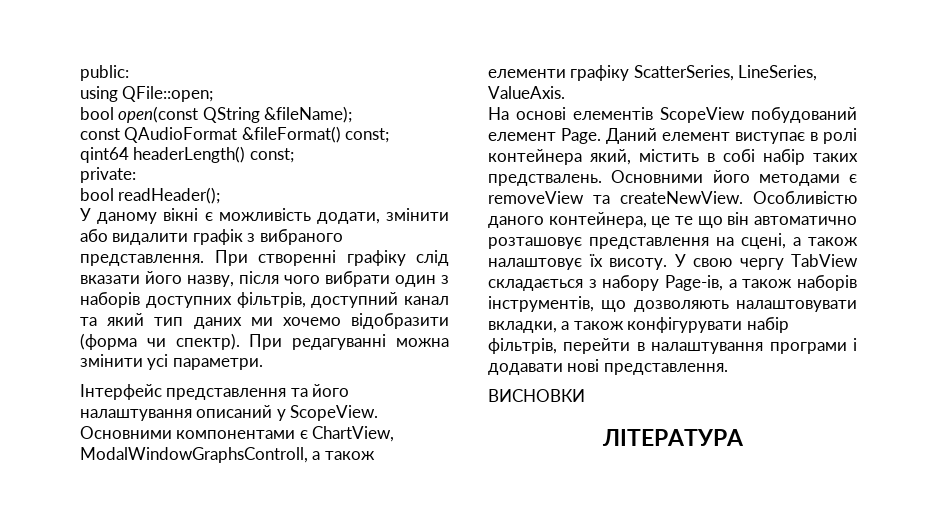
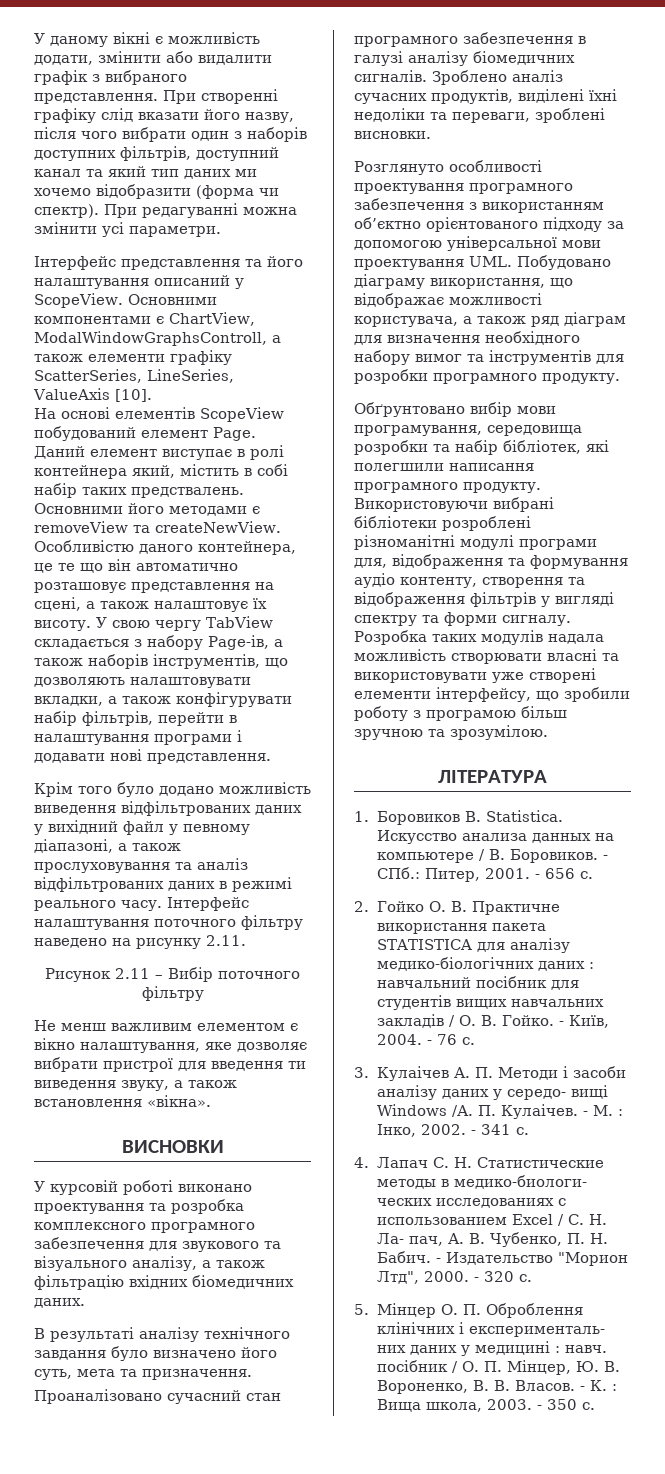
[80,65,129,81] [80,86,214,102] [80,106,353,123] [80,126,390,143] [80,146,294,163] [80,167,136,183] [80,187,221,204] public: // using QFile::open; // bool open(const QString &fileName); // const QAudioFormat &fileFormat() const; // qint64 headerLength() const; // private: // bool readHeader(); // -> (34, 38) none
[488,86,565,99] ValueAxis. -> [33,388,152,402] ValueAxis [10].
[488,389,585,402] [601,429,744,446] ВИСНОВКИ // ЛІТЕРАТУРА -> [34,782,311,797] [34,801,302,816] [34,820,250,835] [34,839,181,853] [34,858,248,873] [34,877,292,892] [34,897,249,911] [34,915,303,930] [34,935,246,949] [45,967,300,982] [141,986,204,1001] [34,1020,298,1031] [34,1038,307,1053] [34,1057,306,1072] [34,1080,237,1091] [34,1095,211,1107] [121,1140,224,1153] [34,1180,252,1195] [34,1199,244,1214] [34,1222,255,1233] [34,1237,281,1252] [34,1256,265,1271] [34,1275,294,1290] [34,1298,85,1308] [34,1327,290,1342] [34,1346,277,1361] [34,1369,252,1380] [34,1389,281,1404] [354,32,586,47] [354,51,575,66] [354,70,563,85] [354,89,617,104] [354,108,605,123] [354,131,431,139] [354,160,542,175] [354,183,573,194] [354,198,604,213] [354,217,624,232] [354,236,601,251] [354,255,611,270] [354,274,573,289] [354,293,542,308] [354,312,626,327] [354,331,580,345] [354,350,624,365] [354,369,620,384] [354,402,556,417] [354,425,582,436] [354,440,609,455] [354,463,534,471] [354,482,541,493] [354,497,554,512] [354,516,531,531] [354,535,597,550] [354,554,628,569] [354,573,585,588] [354,592,614,607] [354,612,571,626] [354,630,604,645] [354,649,619,664] [354,668,596,683] [354,687,630,702] [354,706,567,721] [354,725,548,740] [438,770,547,783] [354,810,563,825] [376,830,614,844] [376,849,608,863] [376,867,593,882] [354,901,560,915] [376,923,546,934] [376,938,570,953] [376,957,594,971] [376,976,579,990] [376,995,604,1010] [376,1014,609,1028] [376,1034,475,1045] [354,1066,626,1081] [376,1085,608,1100] [376,1104,623,1119] [376,1124,529,1137] [354,1157,604,1168] [376,1175,587,1189] [376,1198,566,1208] [376,1214,607,1226] [376,1232,608,1247] [376,1251,628,1266] [376,1271,532,1284] [354,1303,583,1318] [376,1322,605,1337] [376,1341,607,1356] [376,1360,620,1375] [376,1380,617,1394] [376,1399,595,1412] Крім того було додано можливість виведення відфільтрованих даних у вихідний файл у певному діапазоні, а також прослуховування та аналіз відфільтрованих даних в режимі реального часу. Інтерфейс налаштування поточного фільтру наведено на рисунку 2.11. // Рисунок 2.11 – Вибір поточного фільтру // Не менш важливим елементом є вікно налаштування, яке дозволяє вибрати пристрої для введення ти виведення звуку, а також встановлення «вікна». // ВИСНОВКИ // У курсовій роботі виконано проектування та розробка комплексного програмного забезпечення для звукового та візуального аналізу, а також фільтрацію вхідних біомедичних даних. // В результаті аналізу технічного завдання було визначено його суть, мета та призначення. // Проаналізовано сучасний стан програмного забезпечення в галузі аналізу біомедичних сигналів. Зроблено аналіз сучасних продуктів, виділені їхні недоліки та переваги, зроблені висновки. // Розглянуто особливості проектування програмного забезпечення з використанням об’єктно орієнтованого підходу за допомогою універсальної мови проектування UML. Побудовано діаграму використання, що відображає можливості користувача, а також ряд діаграм для визначення необхідного набору вимог та інструментів для розробки програмного продукту. // Обґрунтовано вибір мови програмування, середовища розробки та набір бібліотек, які полегшили написання програмного продукту. Використовуючи вибрані бібліотеки розроблені різноманітні модулі програми для, відображення та формування аудіо контенту, створення та відображення фільтрів у вигляді спектру та форми сигналу. Розробка таких модулів надала можливість створювати власні та використовувати уже створені елементи інтерфейсу, що зробили роботу з програмою більш зручною та зрозумілою. // ЛІТЕРАТУРА // 1. Боровиков В. Statistica. Искусство анализа данных на компьютере / В. Боровиков. - СПб.: Питер, 2001. - 656 с. // 2. Гойко О. В. Практичне використання пакета STATISTICA для аналізу медико-біологічних даних : навчальний посібник для студентів вищих навчальних закладів / О. В. Гойко. - Київ, 2004. - 76 с. // 3. Кулаічев А. П. Методи і засоби аналізу даних у середо- вищі Windows /А. П. Кулаічев. - М. : Інко, 2002. - 341 с. // 4. Лапач С. Н. Статистические методы в медико-биологи- ческих исследованиях с использованием Excel / С. Н. Ла- пач, А. В. Чубенко, П. Н. Бабич. - Издательство "Морион Лтд", 2000. - 320 с. // 5. Мінцер О. П. Оброблення клінічних і експерименталь- них даних у медицині : навч. посібник / О. П. Мінцер, Ю. В. Вороненко, В. В. Власов. - К. : Вища школа, 2003. - 350 с.

